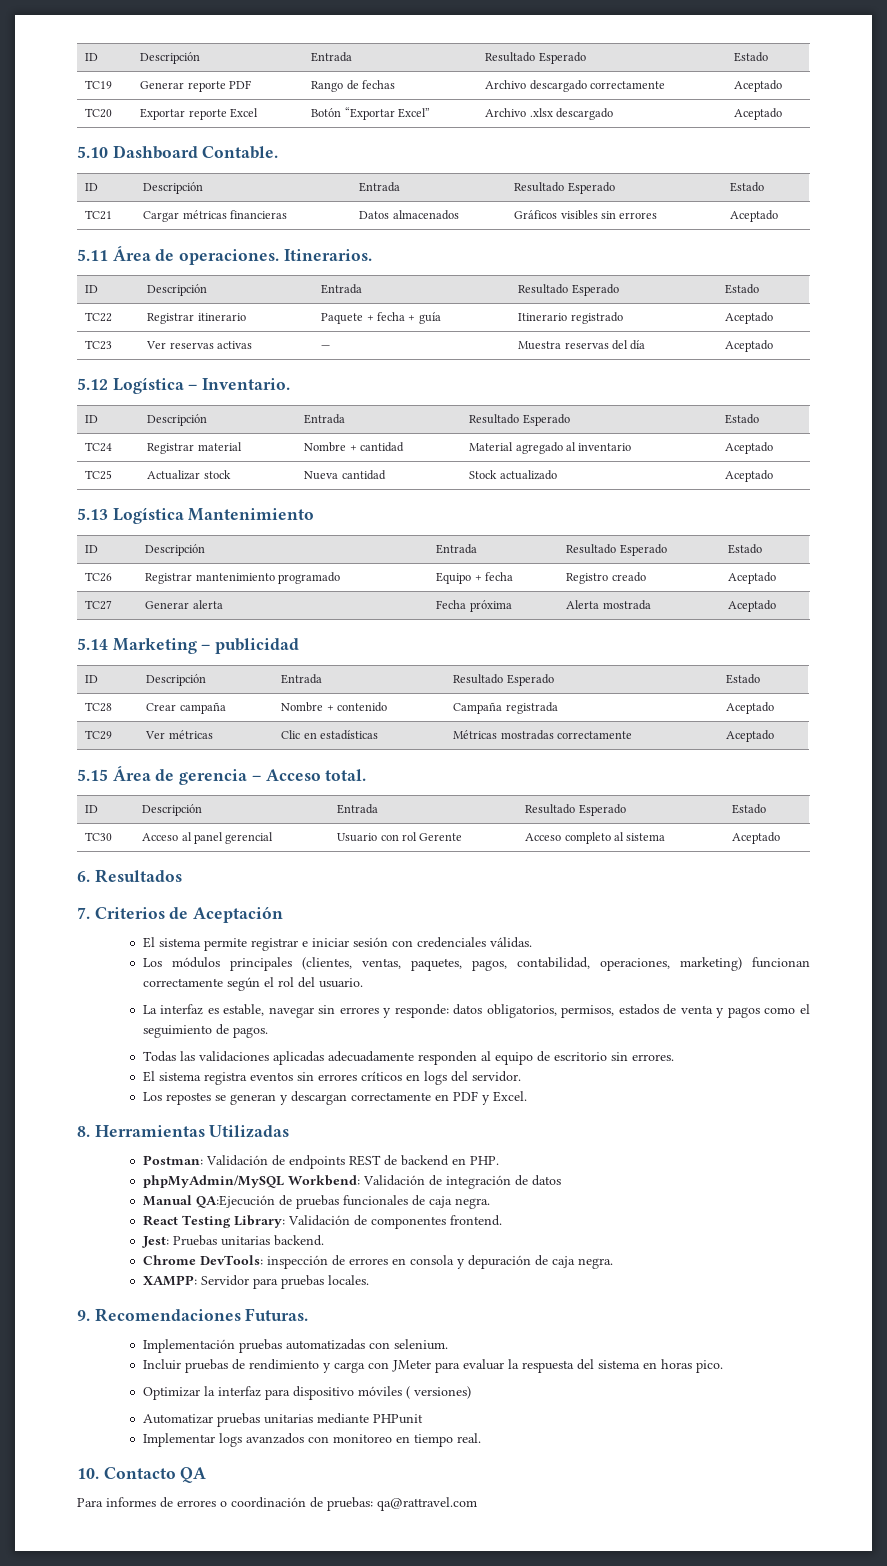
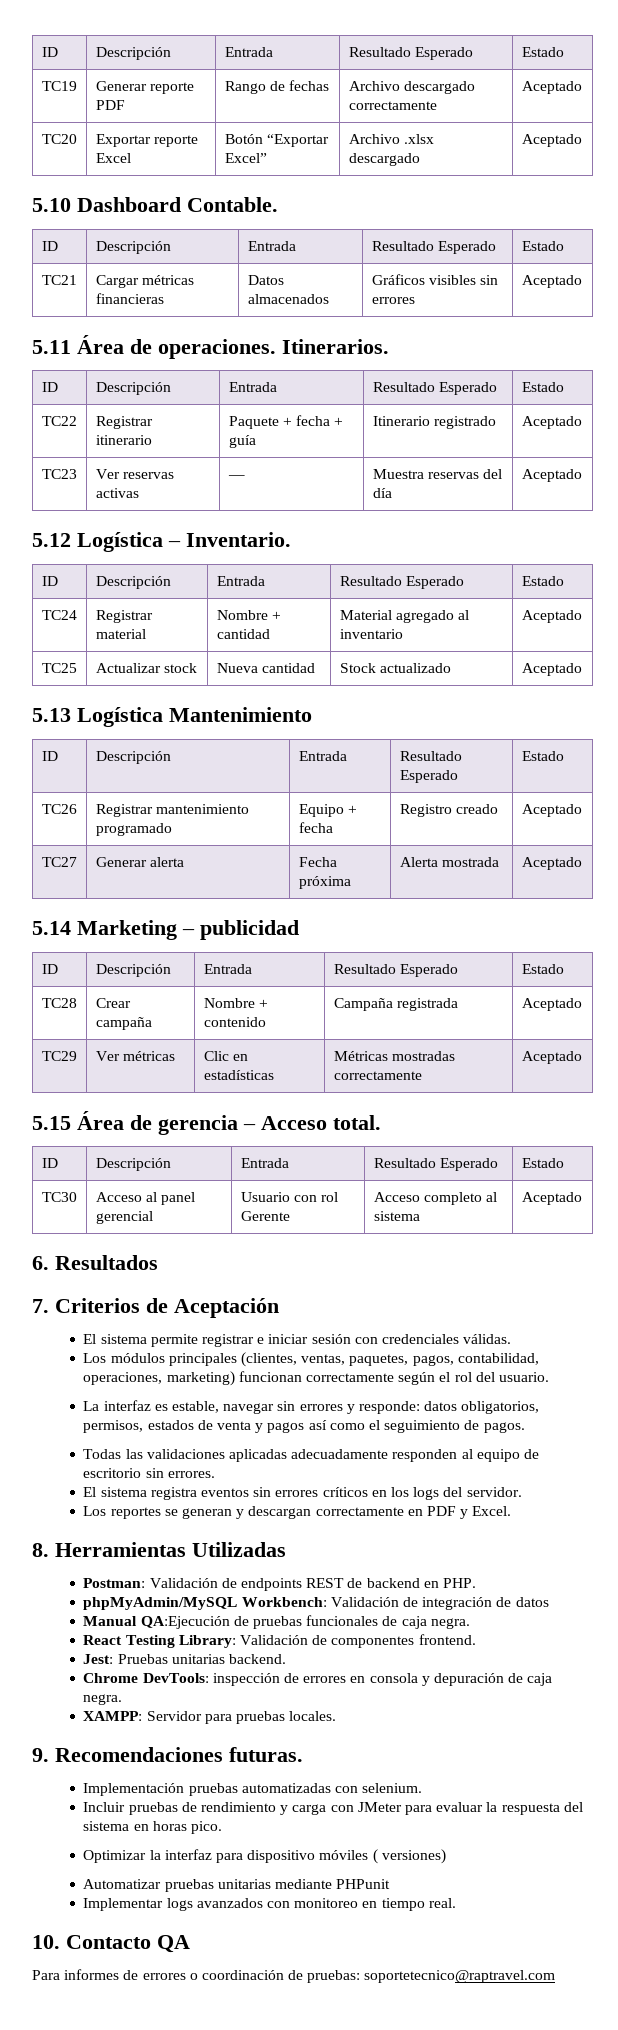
(760, 1012) none -> [308,1420,327,1430] así
(420, 1077) none -> [390,1487,409,1497] los
[165,1092,211,1105] repostes -> [110,1507,161,1519] reportes
[287,1175,360,1186] Workbend: -> [241,1597,327,1607] Workbench:
[245,1308,309,1321] Futuras. -> [229,1747,303,1762] futuras.
[377,1497,477,1511] qa@rattravel.com -> [364,1970,556,1983] soportetecnico@raptravel.com

